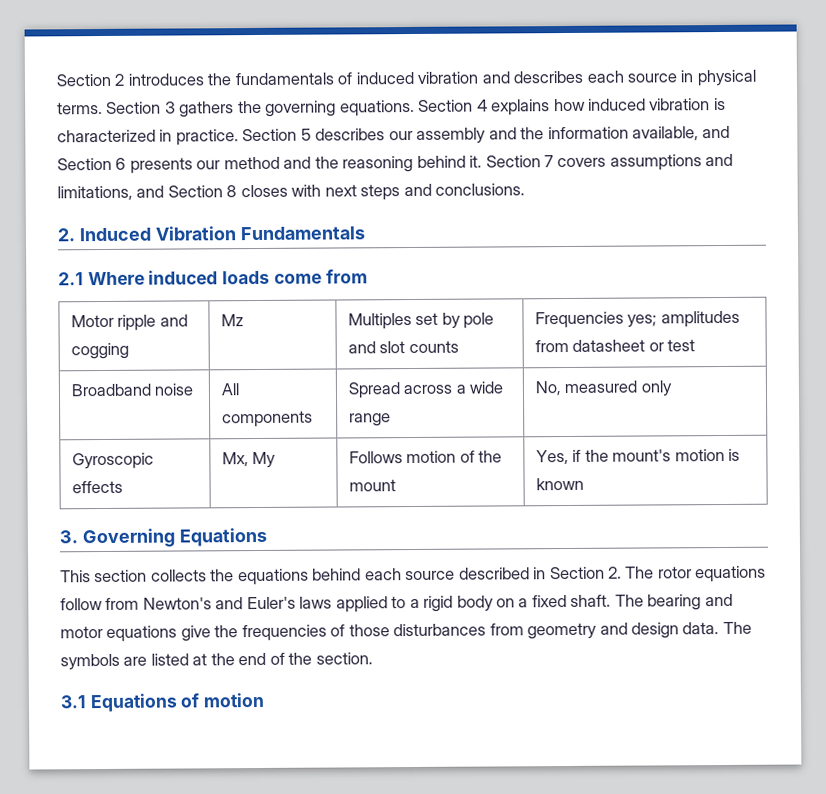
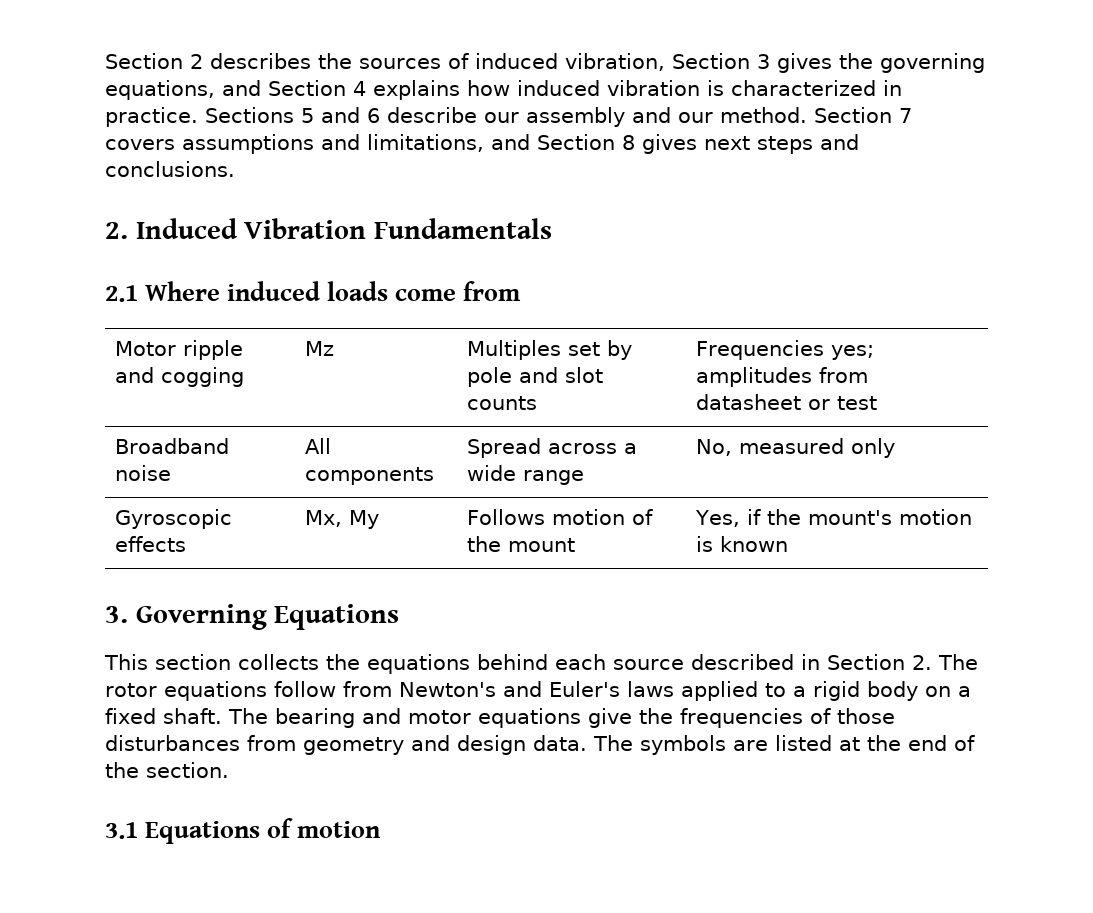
[127,69,756,87] [57,102,103,115] introduces the fundamentals of induced vibration and describes each source in physical terms. -> [210,53,665,71] describes the sources of induced vibration,
[179,101,235,118] gathers -> [777,53,832,73] gives
[339,99,415,117] equations. -> [105,80,261,100] equations, and
[242,125,731,144] [57,155,483,174] Section 5 describes our assembly and the information available, and Section 6 presents our method and the reasoning behind it. -> [205,107,807,127] Sections 5 and 6 describe our assembly and our method.
[240,184,322,198] closes with -> [642,134,697,154] gives

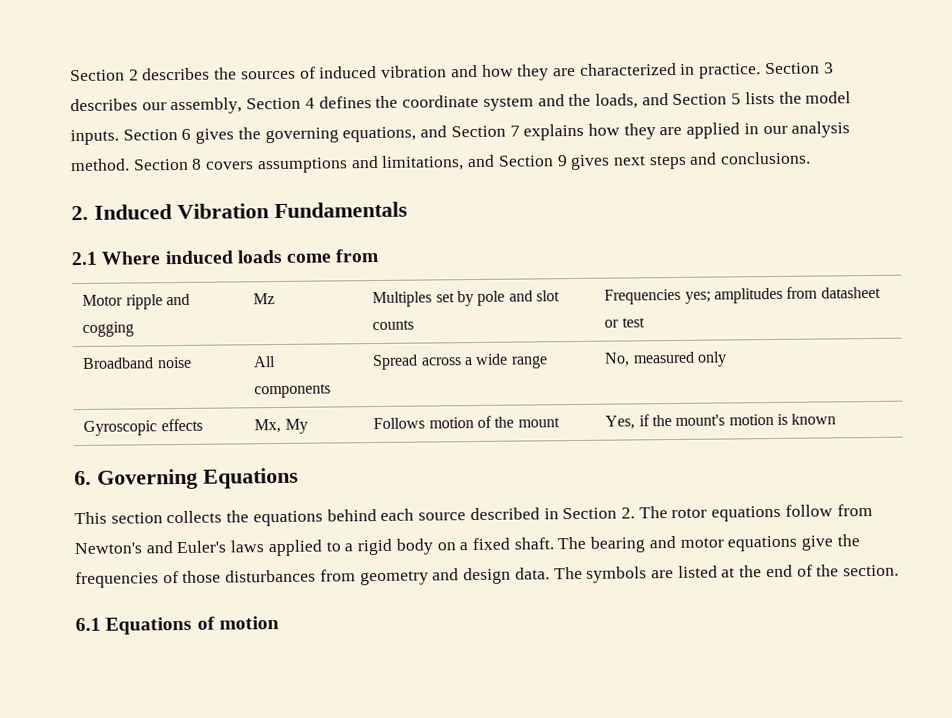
[565,53,770,71] vibration, Section 3 -> [381,62,834,81] [70,91,852,115] [70,128,192,146] vibration and how they are characterized in practice. Section 3 describes our assembly, Section 4 defines the coordinate system and the loads, and Section 5 lists the model inputs. Section 6
[353,81,366,96] 4 -> [509,125,520,137] 7
[517,80,902,96] [105,107,713,127] induced vibration is characterized in practice. Sections 5 and 6 describe our assembly and our -> [623,121,851,140] they are applied in our analysis
[899,108,912,123] 7 -> [191,158,203,170] 8
[622,135,635,150] 8 -> [556,155,568,167] 9
[105,606,128,623] 3. -> [74,470,92,486] 6.
[105,822,138,839] 3.1 -> [75,617,101,632] 6.1

